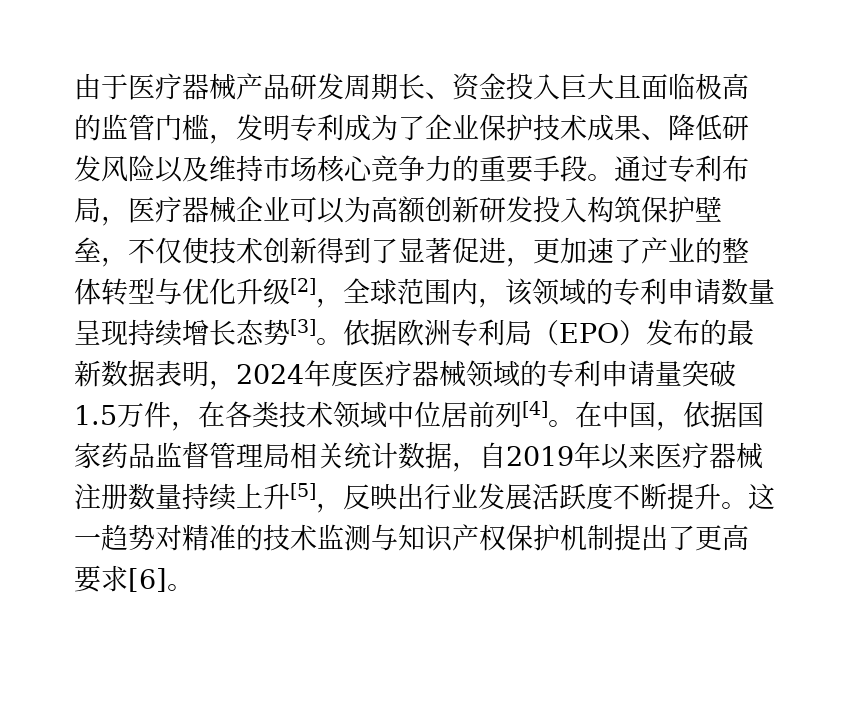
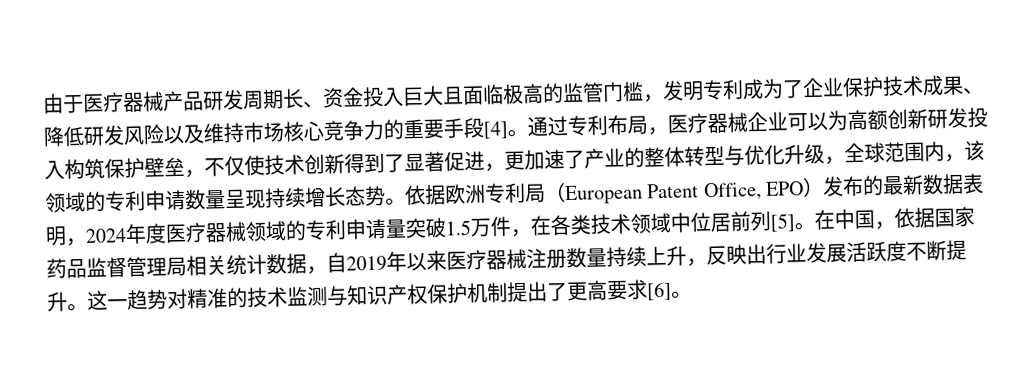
(587, 168) none -> [483,121,509,139] [4]
[290,278,316,295] [2] -> (825, 154) none
[290,319,316,336] [3] -> (386, 196) none
(559, 333) none -> [565,181,762,206] European Patent Office,
[522,401,548,418] [4] -> [770,213,795,232] [5]
[290,483,316,500] [5] -> (687, 255) none

